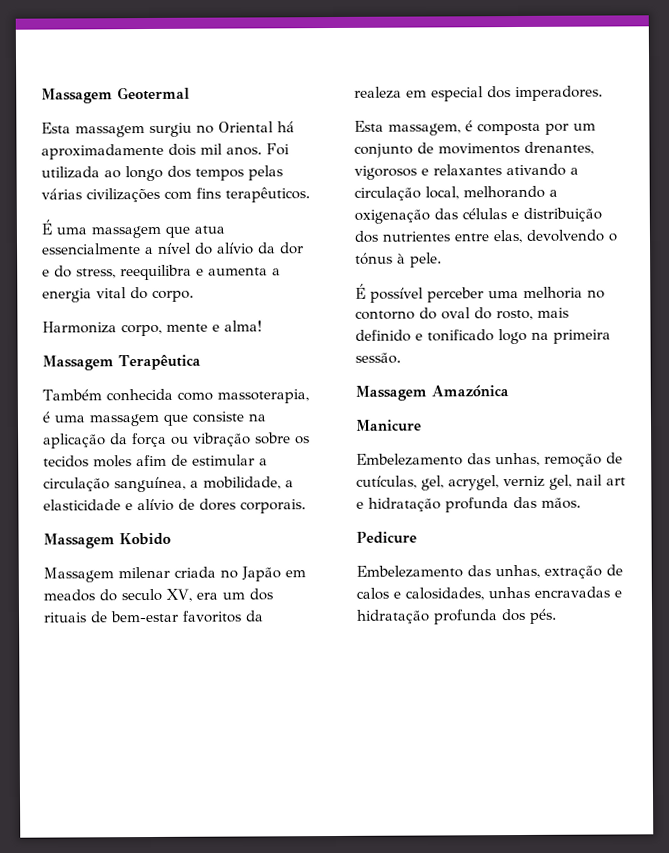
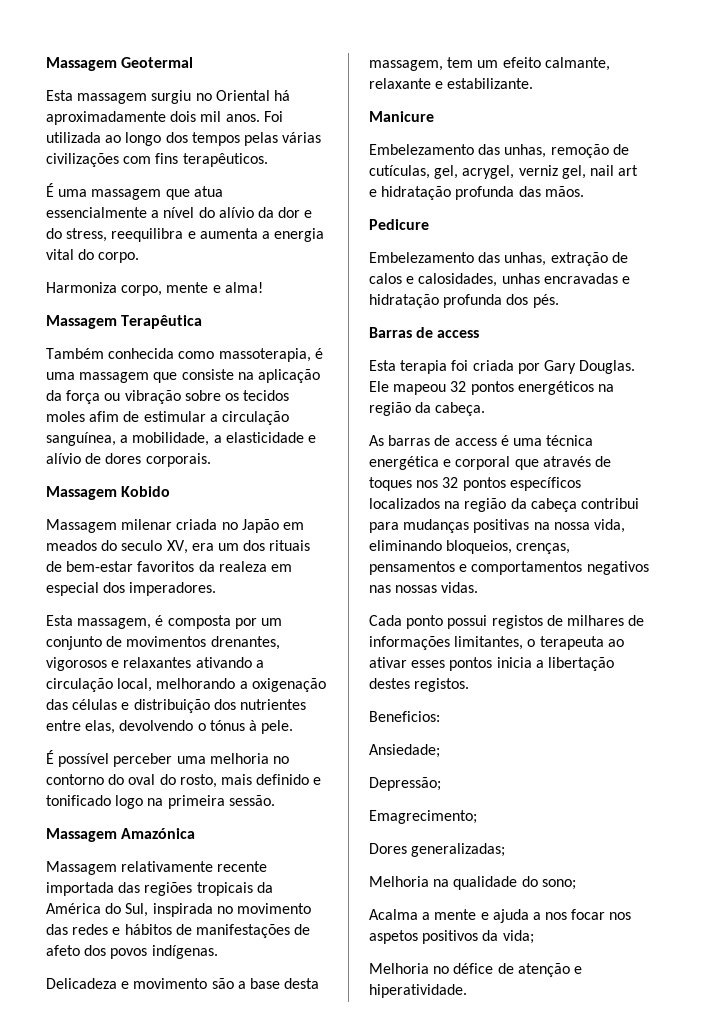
(509, 391) none -> [46,861,268,875] [46,882,273,896] [46,903,311,917] [46,924,311,938] [46,945,218,959] [46,978,320,989] [369,57,610,71] [369,78,534,89] // Massagem relativamente recente importada das regiões tropicais da América do Sul, inspirada no movimento das redes e hábitos de manifestações de afeto dos povos indígenas. // Delicadeza e movimento são a base desta massagem, tem um efeito calmante, relaxante e estabilizante.
(557, 616) none -> [369,327,480,338] [369,360,636,374] [369,381,614,395] [369,402,486,416] [369,435,594,446] [369,456,611,470] [369,477,581,491] [369,498,639,512] [369,519,625,533] [369,540,571,554] [369,561,649,575] [369,582,479,593] [369,615,645,629] [369,636,624,650] [369,657,614,671] [369,678,470,692] [369,711,440,722] [369,744,440,758] [369,777,441,791] [369,810,477,824] [369,843,506,857] [369,876,576,890] [369,909,632,923] [369,930,534,944] [369,963,582,977] [369,984,467,998] // Barras de access // Esta terapia foi criada por Gary Douglas. Ele mapeou 32 pontos energéticos na região da cabeça. // As barras de access é uma técnica energética e corporal que através de toques nos 32 pontos específicos localizados na região da cabeça contribui para mudanças positivas na nossa vida, eliminando bloqueios, crenças, pensamentos e comportamentos negativos nas nossas vidas. // Cada ponto possui registos de milhares de informações limitantes, o terapeuta ao ativar esses pontos inicia a libertação destes registos. // Beneficios: // Ansiedade; // Depressão; // Emagrecimento; // Dores generalizadas; // Melhoria na qualidade do sono; // Acalma a mente e ajuda a nos focar nos aspetos positivos da vida; // Melhoria no défice de atenção e hiperatividade.

